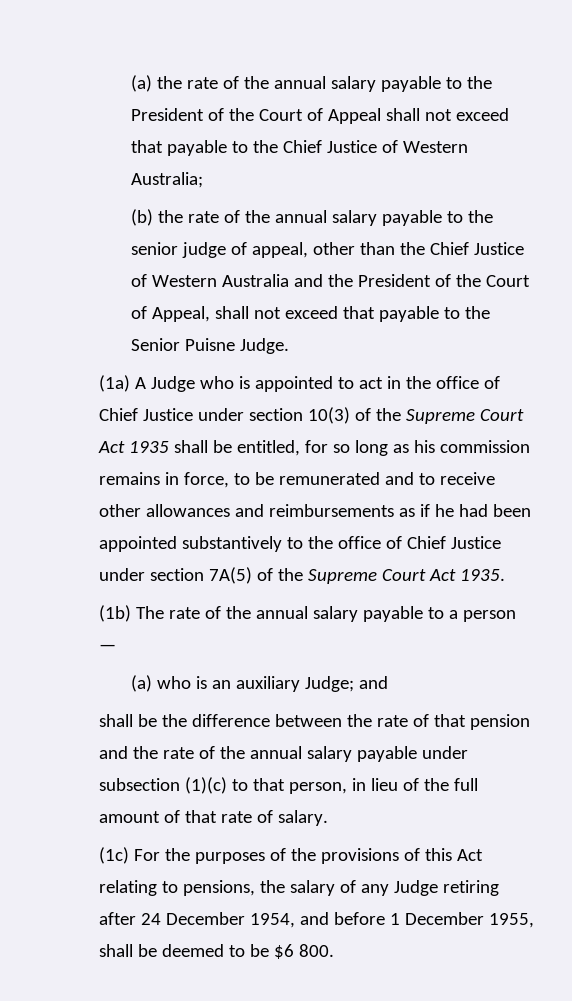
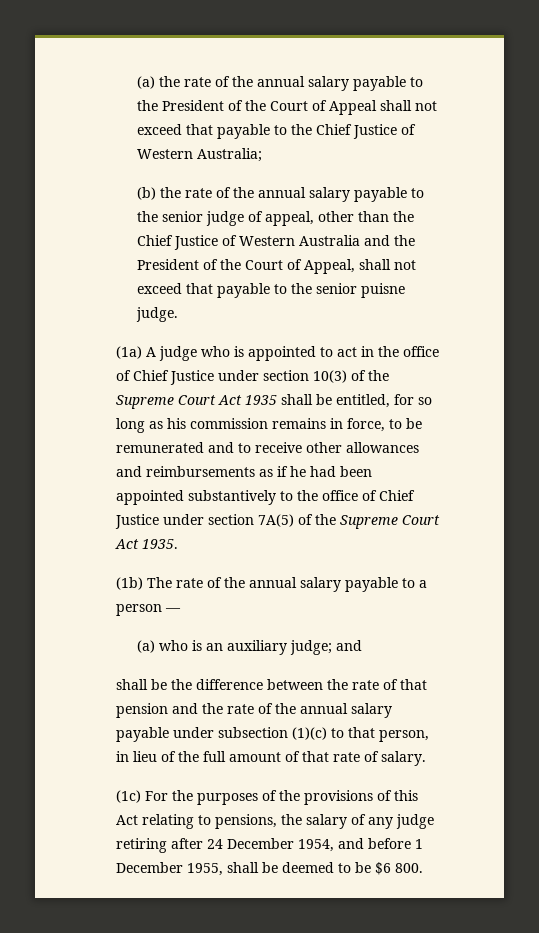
[130,338,289,354] Senior Puisne Judge. -> [315,283,405,298] [135,307,178,322] senior puisne judge.
[151,376,196,392] Judge -> [158,346,197,361] judge
[304,676,354,692] Judge; -> [289,640,332,655] judge;
[394,880,439,896] Judge -> [395,814,434,829] judge

